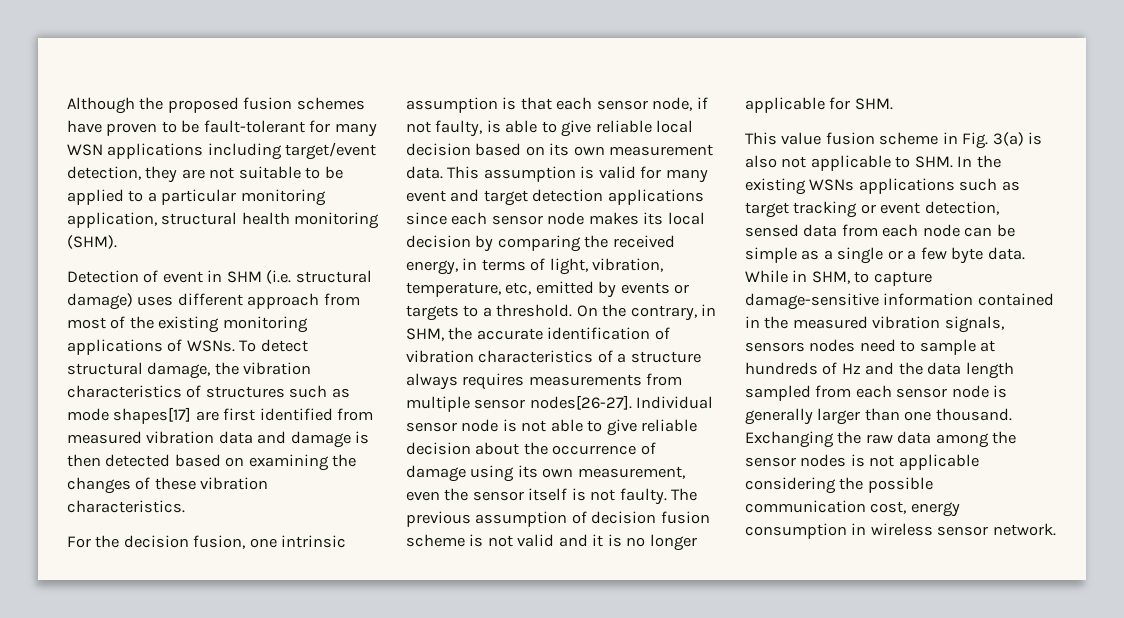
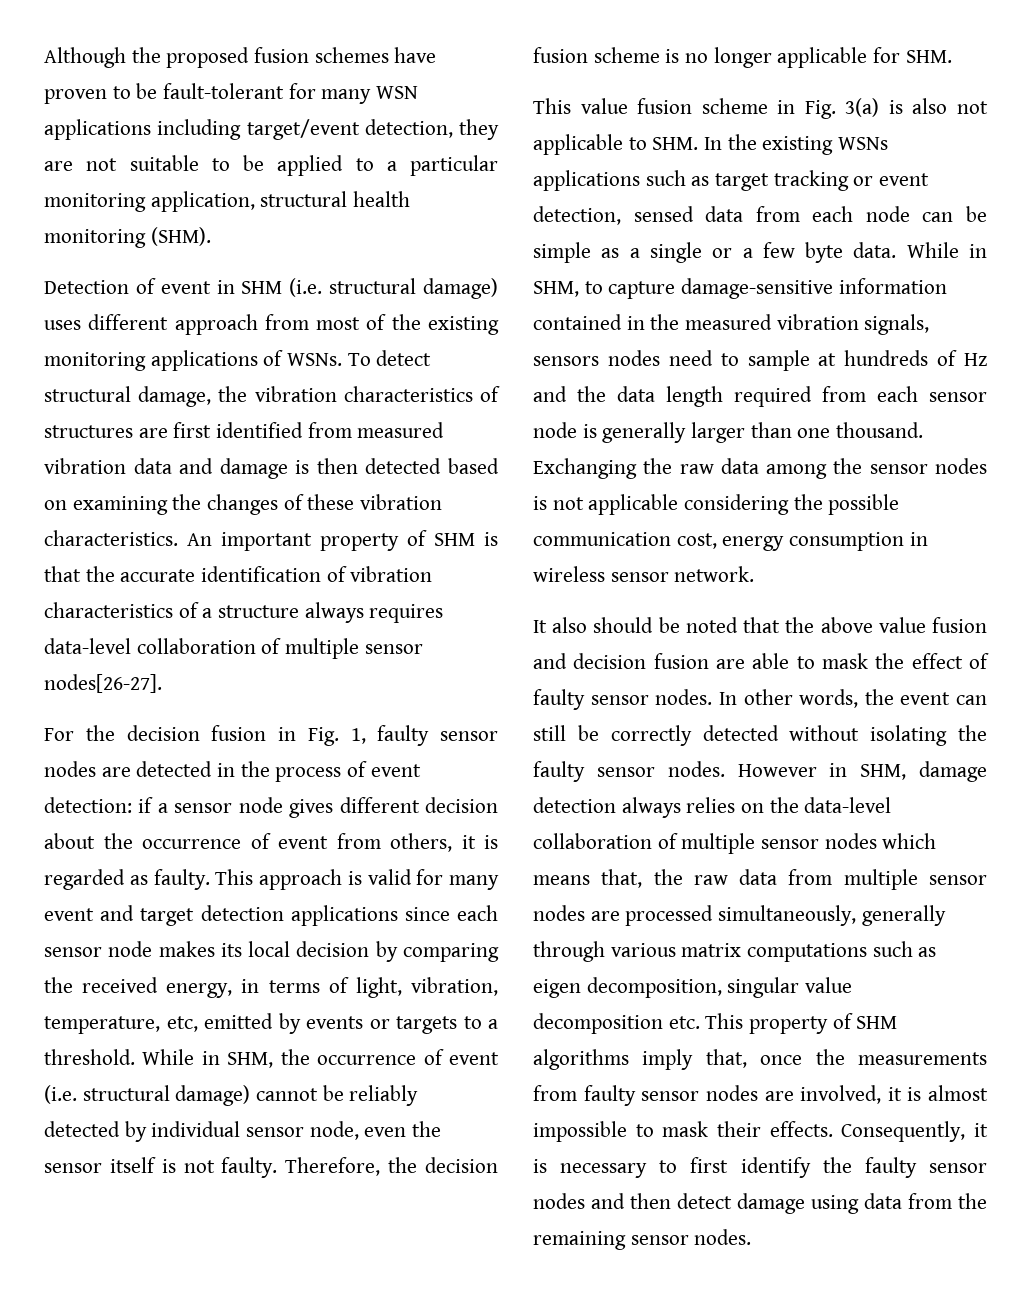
[289,385,350,398] [67,407,192,424] such as mode shapes[17] -> (133, 431) none
[67,535,347,549] [406,97,708,113] [406,120,694,137] [406,143,714,156] [406,166,576,182] // For the decision fusion, one intrinsic assumption is that each sensor node, if not faulty, is able to give reliable local decision based on its own measurement data. This assumption -> [187,530,498,551] [44,566,433,582] [44,602,444,623] [44,638,423,659] [44,674,162,693] [44,725,498,746] [44,761,421,782] [44,797,498,818] [44,833,498,852] [44,869,342,890] An important property of SHM is that the accurate identification of vibration characteristics of a structure always requires data-level collaboration of multiple sensor nodes[26-27]. // For the decision fusion in Fig. 1, faulty sensor nodes are detected in the process of event detection: if a sensor node gives different decision about the occurrence of event from others, it is regarded as faulty. This approach
[576,304,717,321] [406,327,670,341] [406,350,701,363] [406,373,683,390] [406,395,714,412] [406,419,698,436] [406,442,656,455] [406,465,685,482] On the contrary, in SHM, the accurate identification of vibration characteristics of a structure always requires measurements from multiple sensor nodes[26-27]. Individual sensor node is not able to give reliable decision about the occurrence of damage using its own measurement, -> [142,1049,499,1068] [44,1085,419,1106] [44,1121,359,1142] While in SHM, the occurrence of event (i.e. structural damage) cannot be reliably detected by individual sensor node,
[671,488,698,501] [406,511,710,527] [406,534,604,547] The previous assumption of decision fusion scheme is not valid and it -> [285,1157,498,1176] [533,47,660,63] Therefore, the decision fusion scheme
[745,385,811,401] sampled -> [734,386,812,407] required
(1056, 529) none -> [533,617,987,633] [533,653,989,669] [533,689,987,710] [533,725,987,746] [533,761,987,782] [533,797,892,818] [533,833,937,854] [533,869,987,890] [533,905,946,926] [533,941,937,962] [533,977,853,998] [533,1013,898,1034] [533,1049,987,1070] [533,1085,988,1106] [533,1121,988,1142] [533,1157,987,1178] [533,1193,987,1214] [533,1229,752,1250] // It also should be noted that the above value fusion and decision fusion are able to mask the effect of faulty sensor nodes. In other words, the event can still be correctly detected without isolating the faulty sensor nodes. However in SHM, damage detection always relies on the data-level collaboration of multiple sensor nodes which means that, the raw data from multiple sensor nodes are processed simultaneously, generally through various matrix computations such as eigen decomposition, singular value decomposition etc. This property of SHM algorithms imply that, once the measurements from faulty sensor nodes are involved, it is almost impossible to mask their effects. Consequently, it is necessary to first identify the faulty sensor nodes and then detect damage using data from the remaining sensor nodes.

